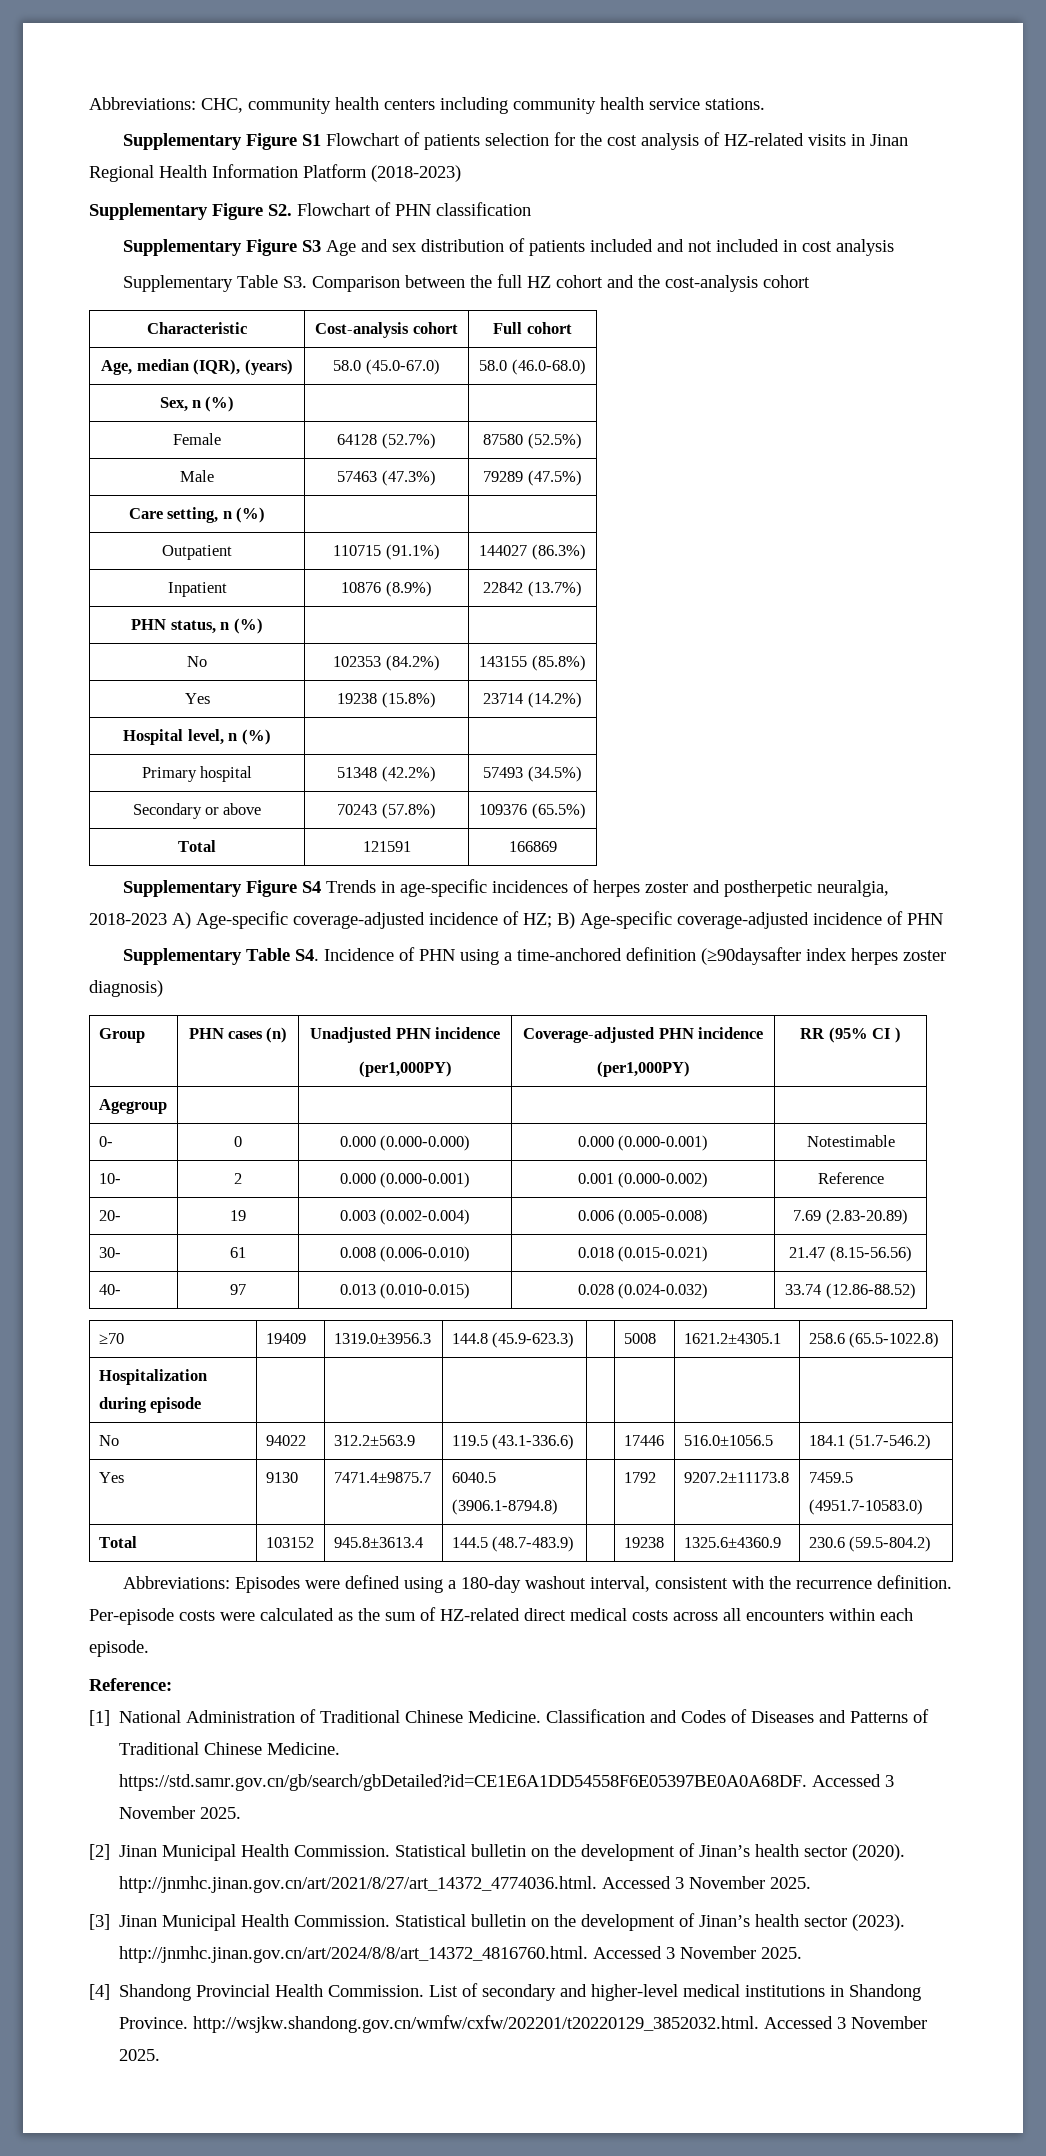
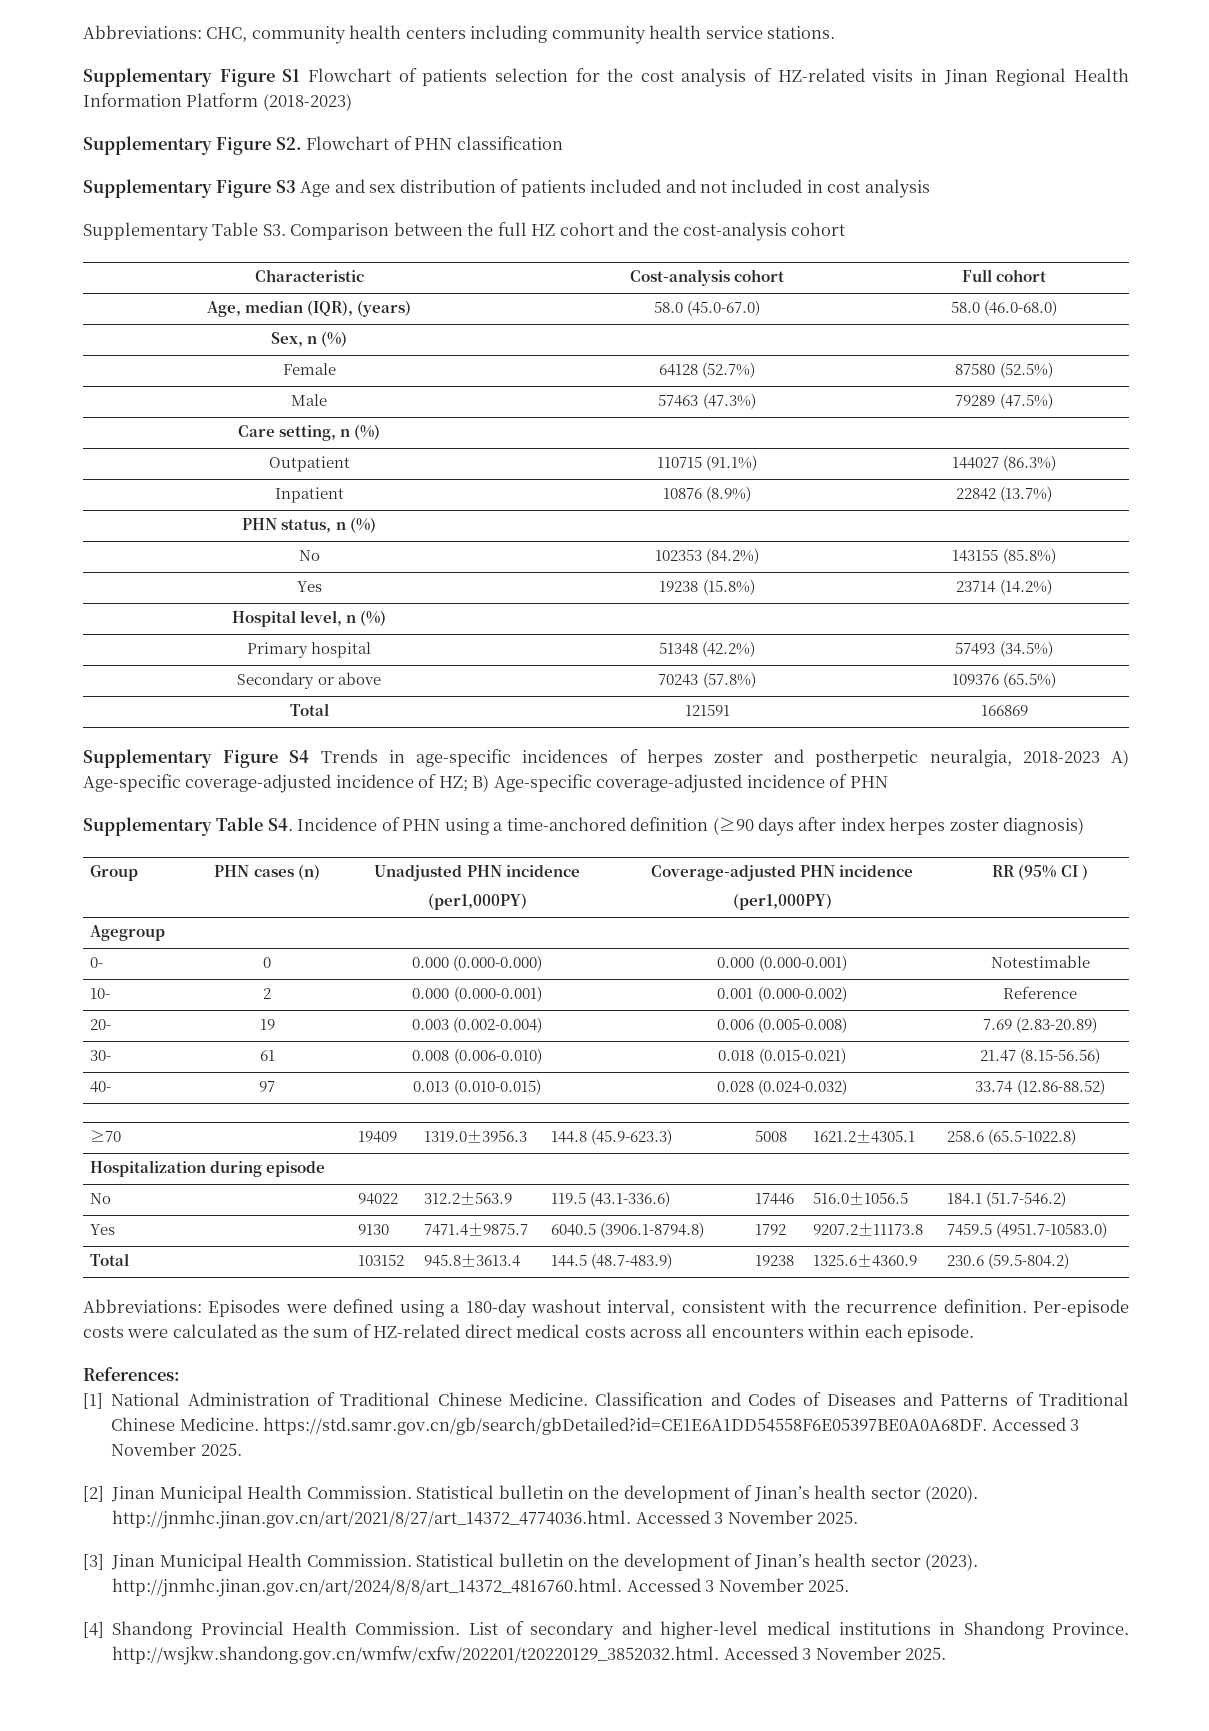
[700,947,801,965] (≥90daysafter -> [712,817,837,836] (≥90 days after
[89,1678,172,1691] Reference: -> [83,1367,180,1381] References:

